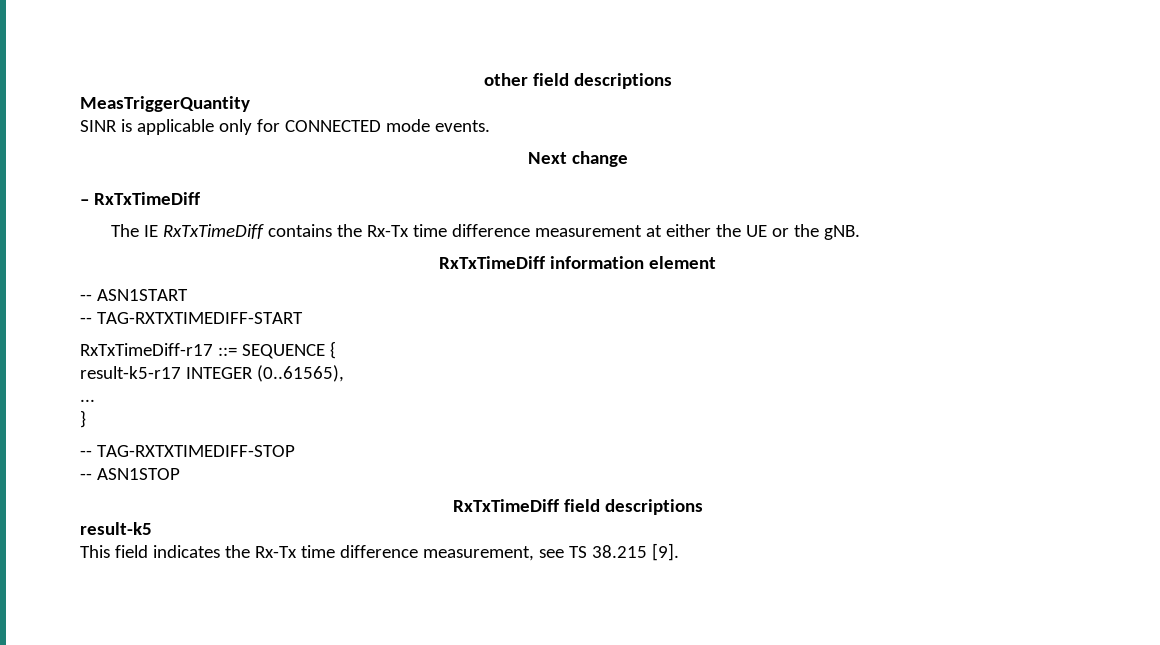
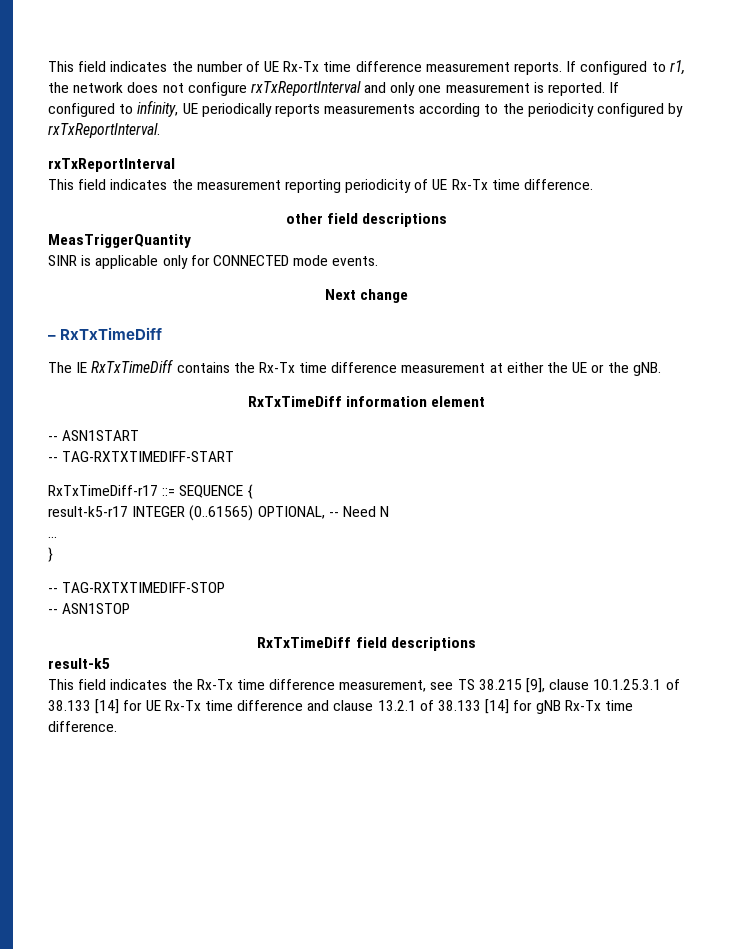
(483, 79) none -> [48,60,685,75] [48,81,620,96] [48,100,684,117] [48,123,160,138] [48,158,175,172] [48,179,594,193] This field indicates the number of UE Rx-Tx time difference measurement reports. If configured to r1, the network does not configure rxTxReportInterval and only one measurement is reported. If configured to infinity, UE periodically reports measurements according to the periodicity configured by rxTxReportInterval. // rxTxReportInterval // This field indicates the measurement reporting periodicity of UE Rx-Tx time difference. //
[256,365,344,382] (0..61565), -> [189,505,390,521] (0..61565) OPTIONAL, -- Need N
[651,543,679,561] [9]. -> [526,678,680,693] [48,699,633,714] [48,721,117,732] [9], clause 10.1.25.3.1 of 38.133 [14] for UE Rx-Tx time difference and clause 13.2.1 of 38.133 [14] for gNB Rx-Tx time difference.

